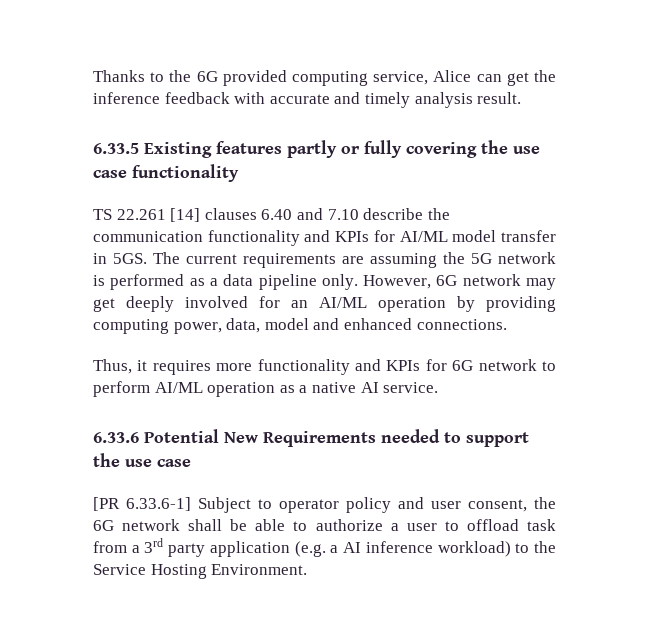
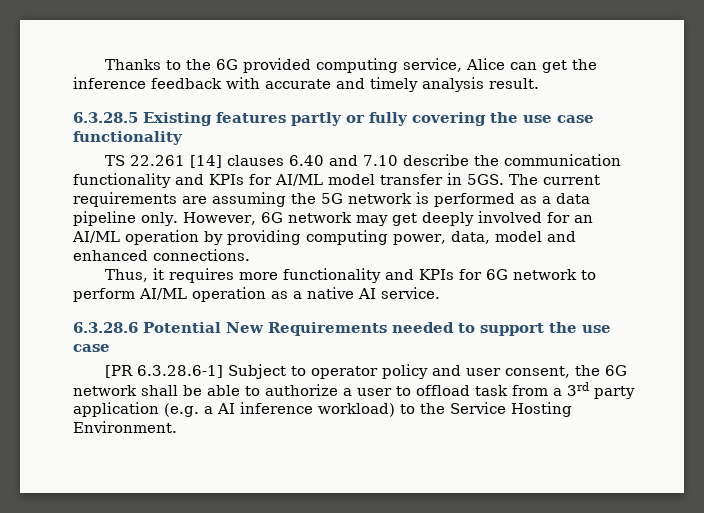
[93,143,139,154] 6.33.5 -> [73,112,138,123] 6.3.28.5
[93,432,139,443] 6.33.6 -> [73,322,138,333] 6.3.28.6
[126,497,191,511] 6.33.6-1] -> [137,365,224,378] 6.3.28.6-1]

